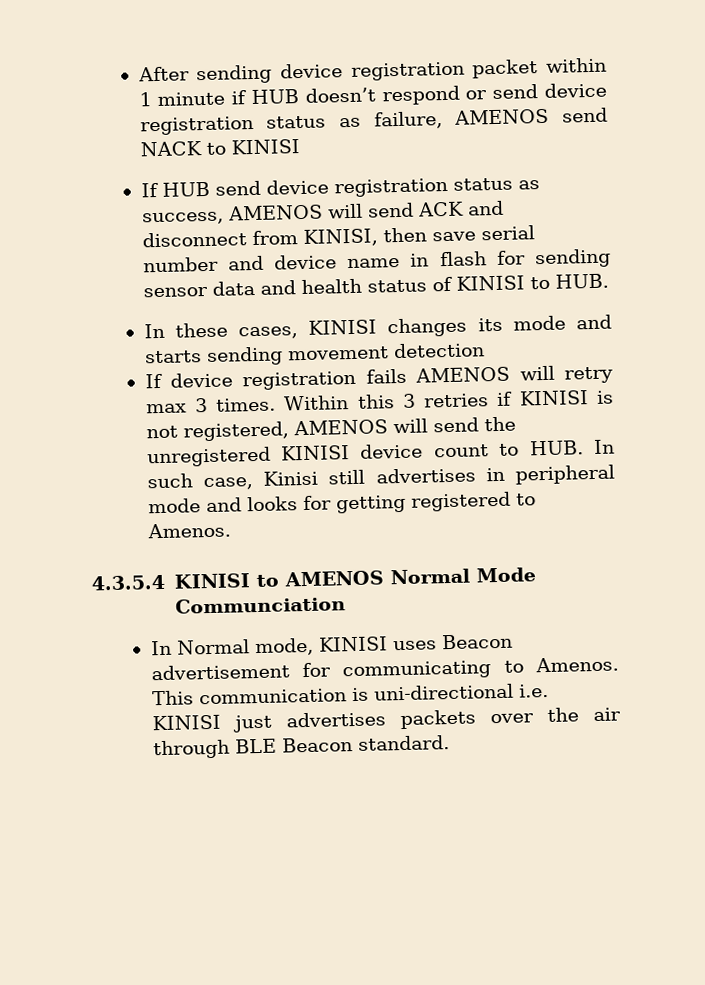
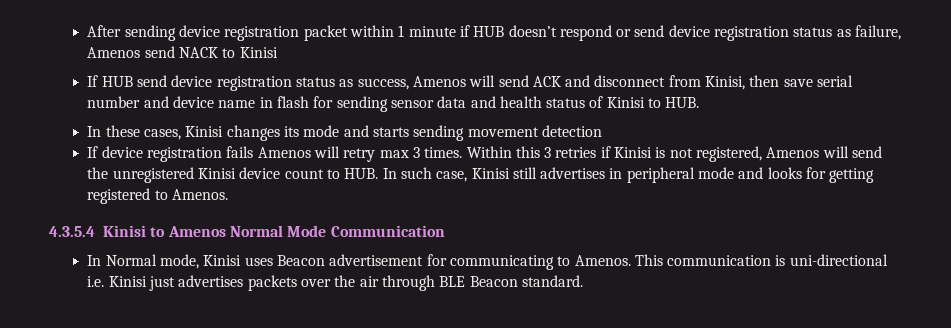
[454,108,550,125] AMENOS -> [87,47,141,58] Amenos
[230,139,300,155] KINISI -> [239,47,278,58] Kinisi
[227,204,323,221] AMENOS -> [412,76,466,87] Amenos
[302,228,378,247] KINISI, -> [705,76,746,90] Kinisi,
[455,275,525,291] KINISI -> [606,97,645,108] Kinisi
[308,319,378,335] KINISI -> [185,126,224,137] Kinisi
[415,366,511,383] AMENOS -> [257,147,311,158] Amenos
[518,390,589,406] KINISI -> [614,147,653,158] Kinisi
[292,419,388,436] AMENOS -> [766,147,820,158] Amenos
[280,445,350,461] KINISI -> [197,168,236,179] Kinisi
[173,570,384,589] KINISI to AMENOS -> [103,225,226,237] Kinisi to Amenos
[174,596,346,614] Communciation -> [330,225,445,237] Communication
[318,636,388,652] KINISI -> [203,255,242,266] Kinisi
[151,714,221,731] KINISI -> [108,276,147,287] Kinisi

